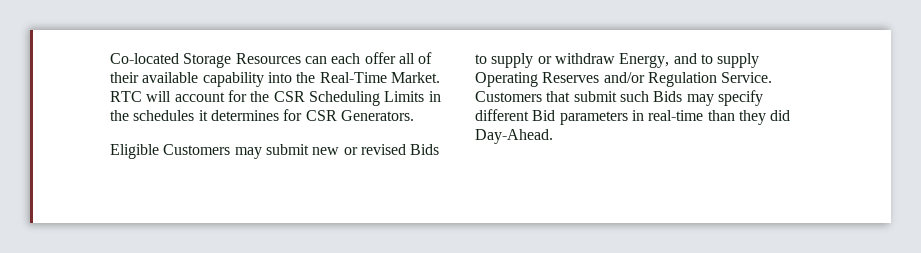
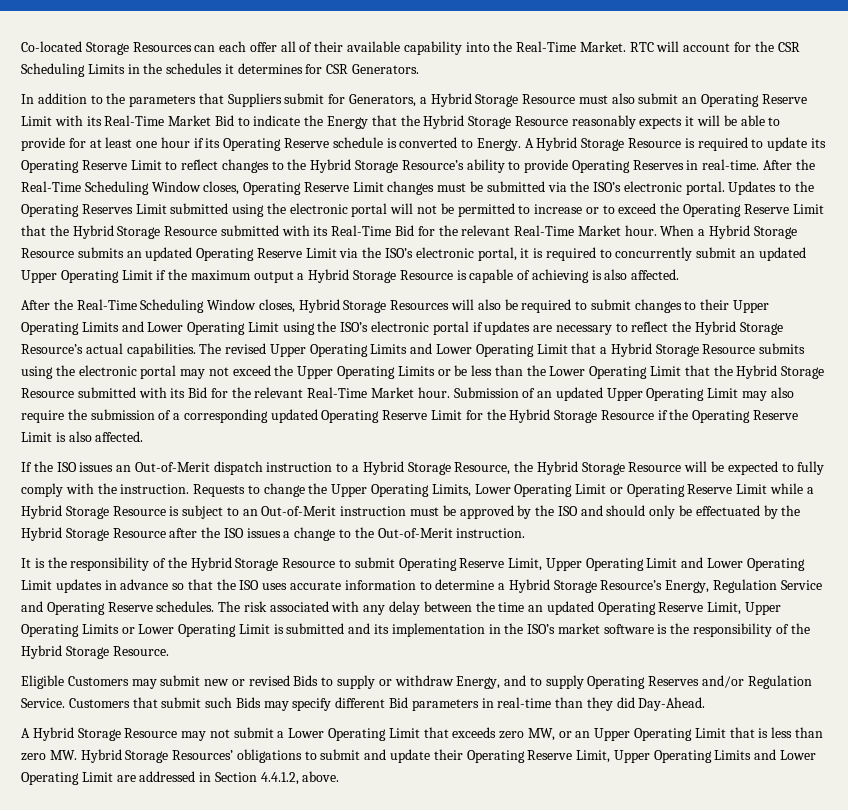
(414, 115) none -> [21,93,807,107] [21,115,781,129] [21,137,826,151] [21,159,815,173] [21,181,815,195] [21,203,824,217] [21,225,797,239] [21,247,806,261] [21,269,680,283] [21,299,770,313] [21,321,783,335] [21,343,806,357] [21,365,825,379] [21,387,794,401] [21,409,799,423] [21,431,144,442] [21,461,825,475] [21,483,814,497] [21,505,801,519] [21,527,526,541] [21,557,805,571] [21,579,822,593] [21,601,782,615] [21,623,810,637] [21,645,169,659] // In addition to the parameters that Suppliers submit for Generators, a Hybrid Storage Resource must also submit an Operating Reserve Limit with its Real-Time Market Bid to indicate the Energy that the Hybrid Storage Resource reasonably expects it will be able to provide for at least one hour if its Operating Reserve schedule is converted to Energy. A Hybrid Storage Resource is required to update its Operating Reserve Limit to reflect changes to the Hybrid Storage Resource’s ability to provide Operating Reserves in real-time. After the Real-Time Scheduling Window closes, Operating Reserve Limit changes must be submitted via the ISO’s electronic portal. Updates to the Operating Reserves Limit submitted using the electronic portal will not be permitted to increase or to exceed the Operating Reserve Limit that the Hybrid Storage Resource submitted with its Real-Time Bid for the relevant Real-Time Market hour. When a Hybrid Storage Resource submits an updated Operating Reserve Limit via the ISO’s electronic portal, it is required to concurrently submit an updated Upper Operating Limit if the maximum output a Hybrid Storage Resource is capable of achieving is also affected. // After the Real-Time Scheduling Window closes, Hybrid Storage Resources will also be required to submit changes to their Upper Operating Limits and Lower Operating Limit using the ISO’s electronic portal if updates are necessary to reflect the Hybrid Storage Resource’s actual capabilities. The revised Upper Operating Limits and Lower Operating Limit that a Hybrid Storage Resource submits using the electronic portal may not exceed the Upper Operating Limits or be less than the Lower Operating Limit that the Hybrid Storage Resource submitted with its Bid for the relevant Real-Time Market hour. Submission of an updated Upper Operating Limit may also require the submission of a corresponding updated Operating Reserve Limit for the Hybrid Storage Resource if the Operating Reserve Limit is also affected. // If the ISO issues an Out-of-Merit dispatch instruction to a Hybrid Storage Resource, the Hybrid Storage Resource will be expected to fully comply with the instruction. Requests to change the Upper Operating Limits, Lower Operating Limit or Operating Reserve Limit while a Hybrid Storage Resource is subject to an Out-of-Merit instruction must be approved by the ISO and should only be effectuated by the Hybrid Storage Resource after the ISO issues a change to the Out-of-Merit instruction. // It is the responsibility of the Hybrid Storage Resource to submit Operating Reserve Limit, Upper Operating Limit and Lower Operating Limit updates in advance so that the ISO uses accurate information to determine a Hybrid Storage Resource’s Energy, Regulation Service and Operating Reserve schedules. The risk associated with any delay between the time an updated Operating Reserve Limit, Upper Operating Limits or Lower Operating Limit is submitted and its implementation in the ISO’s market software is the responsibility of the Hybrid Storage Resource.
(553, 136) none -> [21,727,823,741] [21,749,817,763] [21,771,340,785] // A Hybrid Storage Resource may not submit a Lower Operating Limit that exceeds zero MW, or an Upper Operating Limit that is less than zero MW. Hybrid Storage Resources’ obligations to submit and update their Operating Reserve Limit, Upper Operating Limits and Lower Operating Limit are addressed in Section 4.4.1.2, above.

